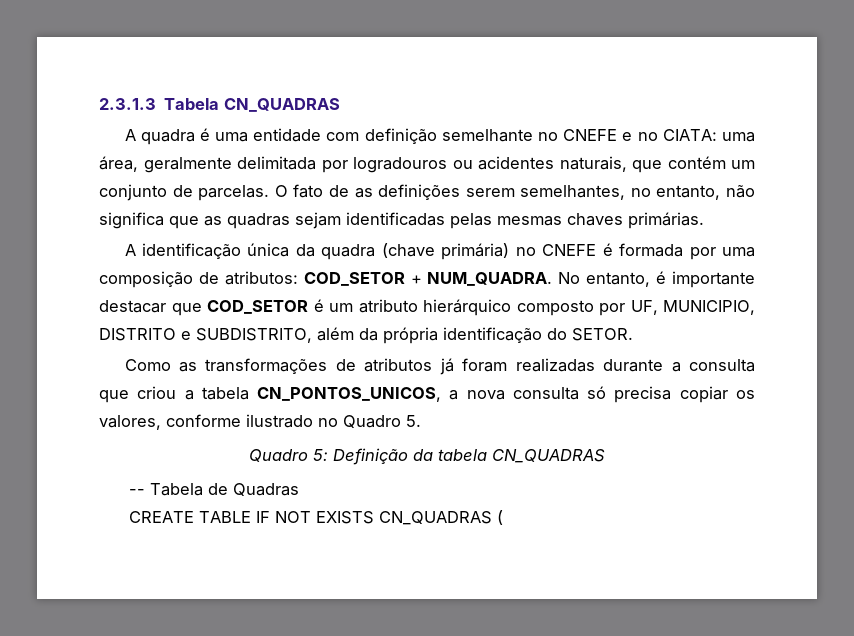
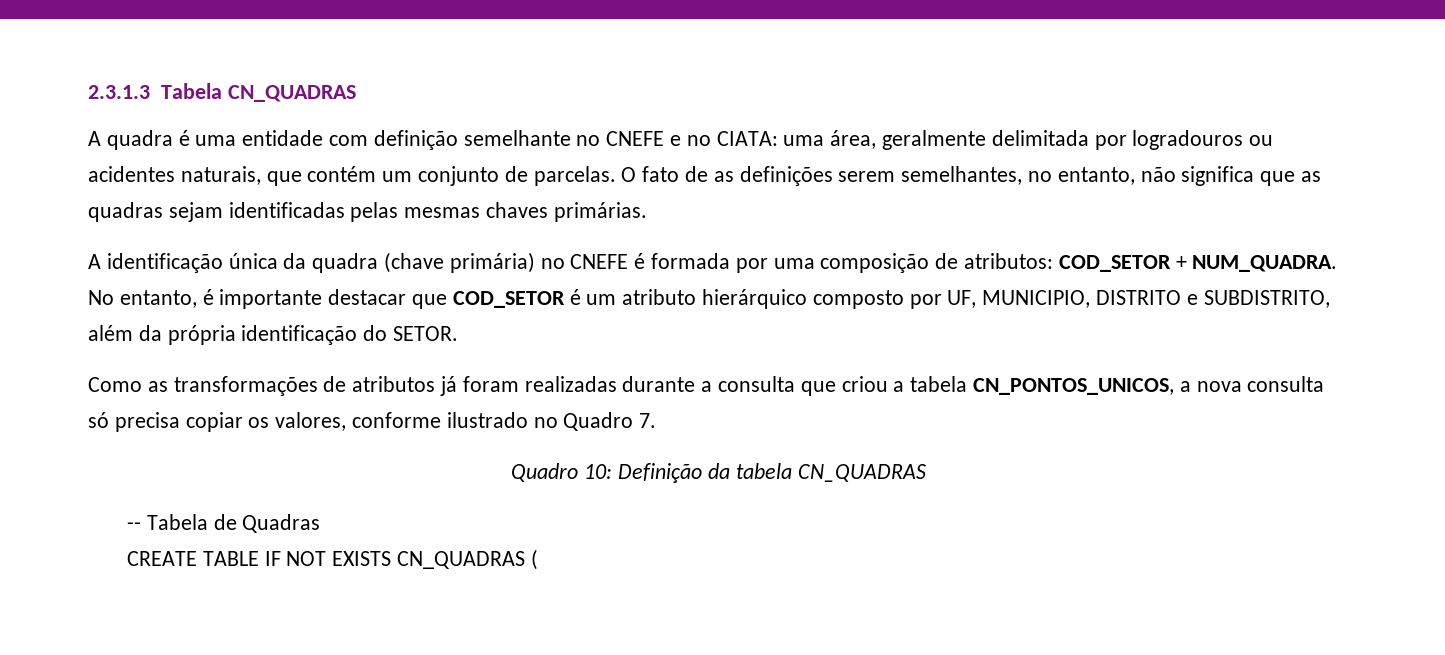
[406,415,421,427] [249,449,328,462] 5. // Quadro 5: -> [639,413,657,428] [511,463,613,482] 7. // Quadro 10:

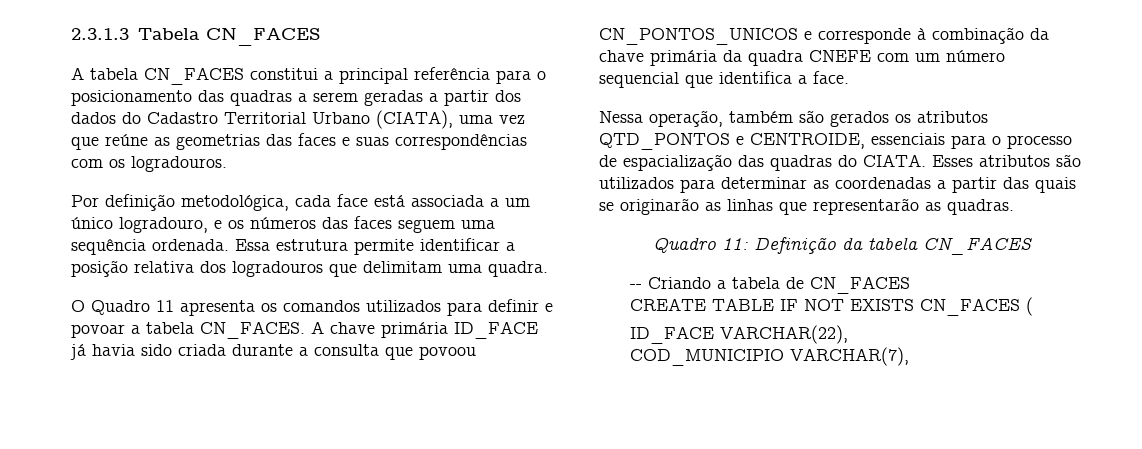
[227,85,356,102] [88,130,1274,150] [88,166,1322,186] [88,202,647,222] [88,252,1338,273] [88,289,1330,309] [88,325,459,345] [88,376,1325,396] [88,412,657,432] [511,463,613,482] CN_QUADRAS // A quadra é uma entidade com definição semelhante no CNEFE e no CIATA: uma área, geralmente delimitada por logradouros ou acidentes naturais, que contém um conjunto de parcelas. O fato de as definições serem semelhantes, no entanto, não significa que as quadras sejam identificadas pelas mesmas chaves primárias. // A identificação única da quadra (chave primária) no CNEFE é formada por uma composição de atributos: COD_SETOR + NUM_QUADRA. No entanto, é importante destacar que COD_SETOR é um atributo hierárquico composto por UF, MUNICIPIO, DISTRITO e SUBDISTRITO, além da própria identificação do SETOR. // Como as transformações de atributos já foram realizadas durante a consulta que criou a tabela CN_PONTOS_UNICOS, a nova consulta só precisa copiar os valores, conforme ilustrado no Quadro 7. // Quadro 10: -> [205,27,321,46] [71,67,546,85] [71,90,521,106] [71,110,525,129] [71,133,527,150] [71,156,227,172] [71,194,530,211] [71,216,495,233] [71,238,515,255] [71,260,548,277] [71,299,553,316] [71,321,538,339] [70,344,476,360] [599,27,1049,45] [599,50,1005,66] [599,71,849,88] [599,110,988,127] [599,133,1072,150] [599,154,1081,171] [599,177,1076,193] [599,198,1014,215] [653,238,748,253] CN_FACES // A tabela CN_FACES constitui a principal referência para o posicionamento das quadras a serem geradas a partir dos dados do Cadastro Territorial Urbano (CIATA), uma vez que reúne as geometrias das faces e suas correspondências com os logradouros. // Por definição metodológica, cada face está associada a um único logradouro, e os números das faces seguem uma sequência ordenada. Essa estrutura permite identificar a posição relativa dos logradouros que delimitam uma quadra. // O Quadro 11 apresenta os comandos utilizados para definir e povoar a tabela CN_FACES. A chave primária ID_FACE já havia sido criada durante a consulta que povoou CN_PONTOS_UNICOS e corresponde à combinação da chave primária da quadra CNEFE com um número sequencial que identifica a face. // Nessa operação, também são gerados os atributos QTD_PONTOS e CENTROIDE, essenciais para o processo de espacialização das quadras do CIATA. Esses atributos são utilizados para determinar as coordenadas a partir das quais se originarão as linhas que representarão as quadras. // Quadro 11:
[797,464,926,482] CN_QUADRAS -> [923,237,1032,255] CN_FACES
[146,514,321,533] Tabela de Quadras -> [647,276,910,294] Criando a tabela de CN_FACES
[396,551,525,569] CN_QUADRAS -> [919,298,1020,316] CN_FACES
(538, 559) none -> [629,325,848,344] [629,347,909,366] // ID_FACE VARCHAR(22), // COD_MUNICIPIO VARCHAR(7),

